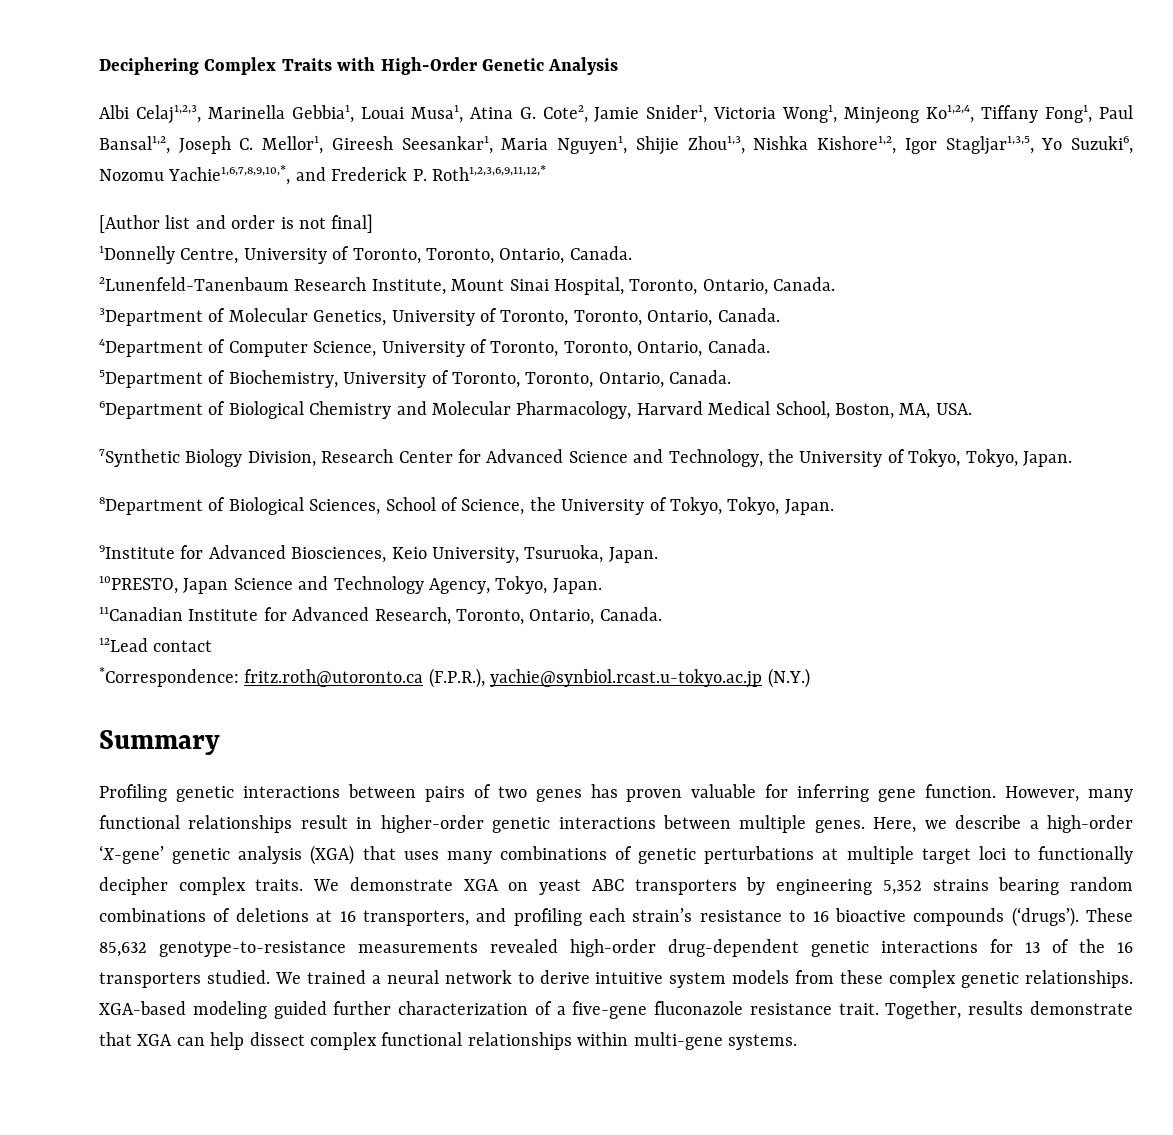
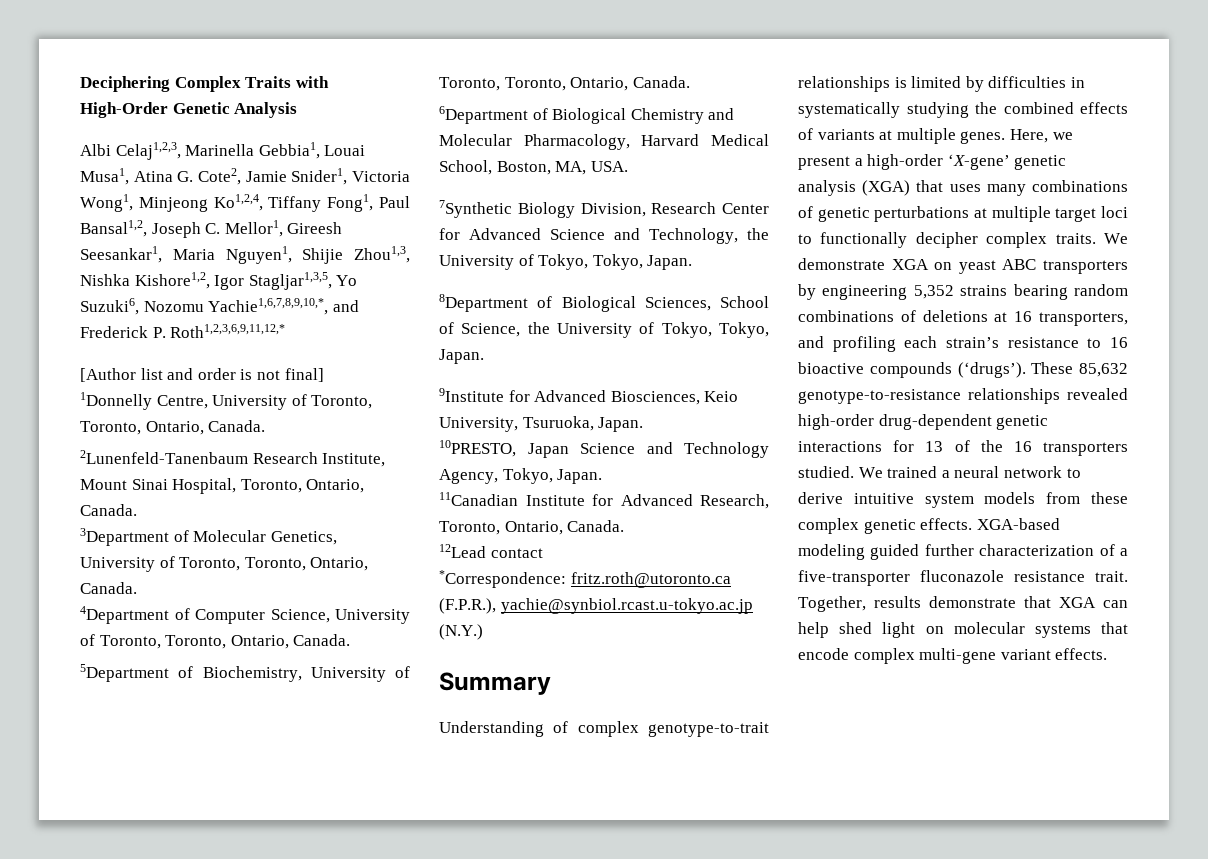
[99,784,1133,802] [99,815,732,833] Profiling genetic interactions between pairs of two genes has proven valuable for inferring gene function. However, many functional relationships result in higher-order genetic interactions between -> [439,721,769,737] [798,76,1085,92] [798,102,1128,118] [798,128,893,140] Understanding of complex genotype-to-trait relationships is limited by difficulties in systematically studying the combined effects of variants at
[955,815,1022,829] describe -> [798,156,850,170] present
[358,941,478,953] measurements -> [968,388,1060,404] relationships
[1025,970,1133,988] relationships. -> [920,518,973,530] effects.
[572,1001,648,1019] five-gene -> [798,570,910,586] five-transporter
[249,1032,797,1050] dissect complex functional relationships within multi-gene systems. -> [839,622,1128,638] [798,648,1108,664] shed light on molecular systems that encode complex multi-gene variant effects.

